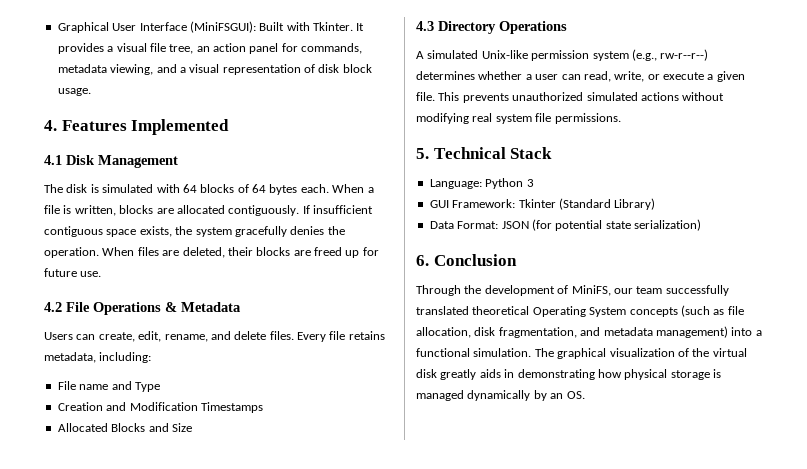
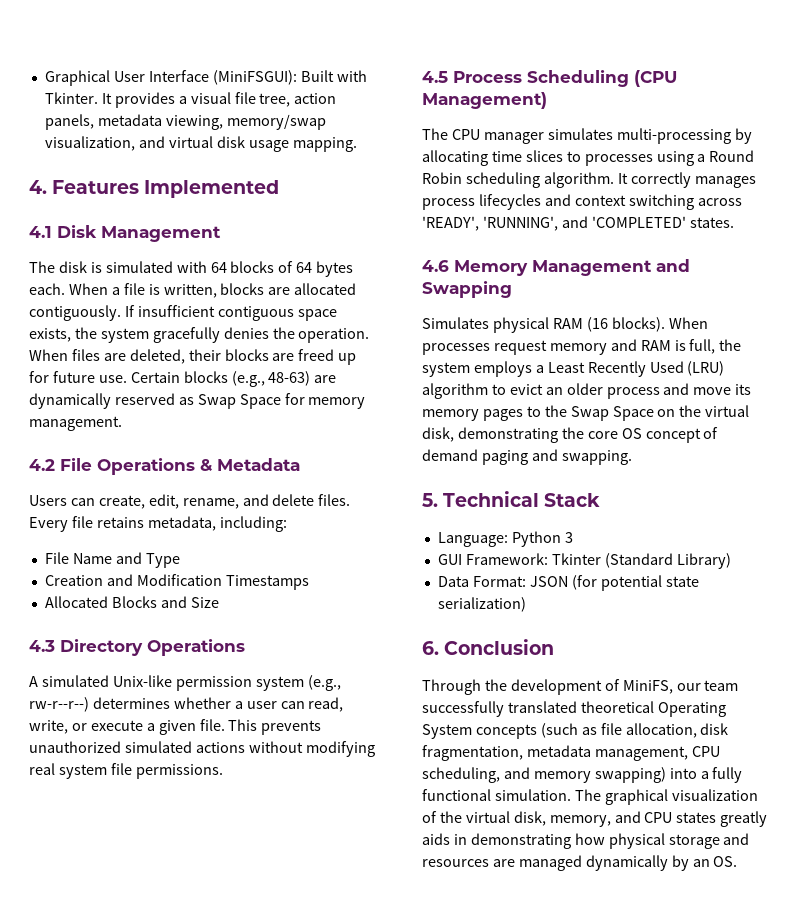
[196,43,363,54] [57,64,372,75] [57,88,91,96] an action panel for commands, metadata viewing, and a visual representation of disk block usage. -> [294,93,337,104] [44,114,326,130] [44,136,357,152] action panels, metadata viewing, memory/swap visualization, and virtual disk usage mapping.
(102, 274) none -> [130,371,337,387] [29,393,366,409] [29,416,122,431] Certain blocks (e.g., 48-63) are dynamically reserved as Swap Space for memory management.
[79,384,109,390] name -> [72,553,112,564] Name
(621, 118) none -> [422,70,677,87] [422,92,547,109] [422,128,752,144] [422,150,755,166] [422,172,756,188] [422,194,742,210] [422,216,734,231] [422,259,690,276] [422,281,512,298] [422,317,708,333] [422,339,742,355] [422,361,725,377] [422,383,752,399] [422,405,750,421] [422,427,719,443] [422,449,632,465] // 4.5 Process Scheduling (CPU Management) // The CPU manager simulates multi-processing by allocating time slices to processes using a Round Robin scheduling algorithm. It correctly manages process lifecycles and context switching across 'READY', 'RUNNING', and 'COMPLETED' states. // 4.6 Memory Management and Swapping // Simulates physical RAM (16 blocks). When processes request memory and RAM is full, the system employs a Least Recently Used (LRU) algorithm to evict an older process and move its memory pages to the Swap Space on the virtual disk, demonstrating the core OS concept of demand paging and swapping.
[580,326,728,338] and metadata management) -> [526,745,720,761] [422,767,666,783] metadata management, CPU scheduling, and memory swapping)
(762, 333) none -> [712,767,743,783] fully
[416,369,437,378] disk -> [513,811,717,827] disk, memory, and CPU states
[713,369,721,378] is -> [723,833,750,845] [422,859,515,867] and resources are

